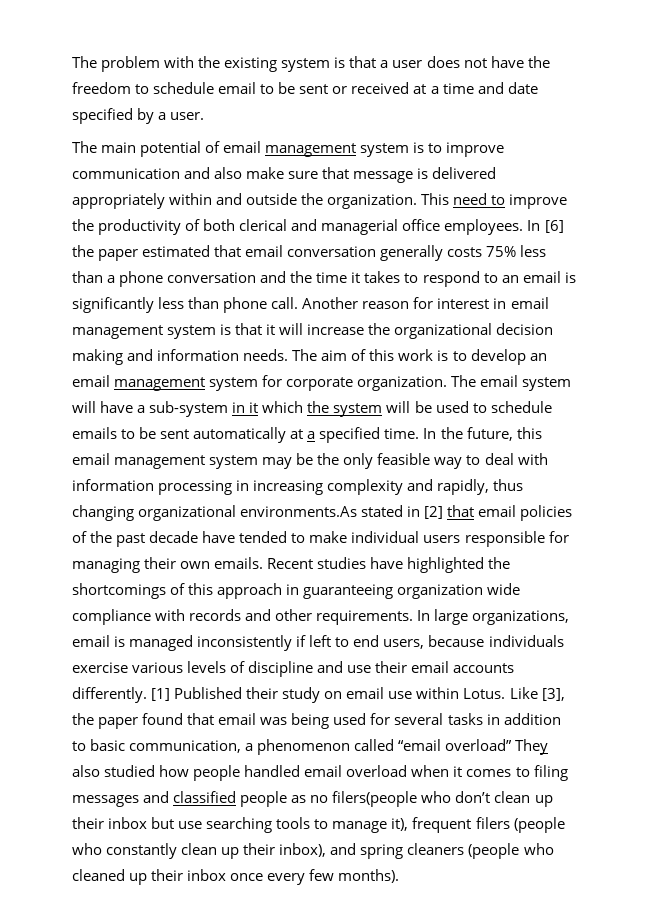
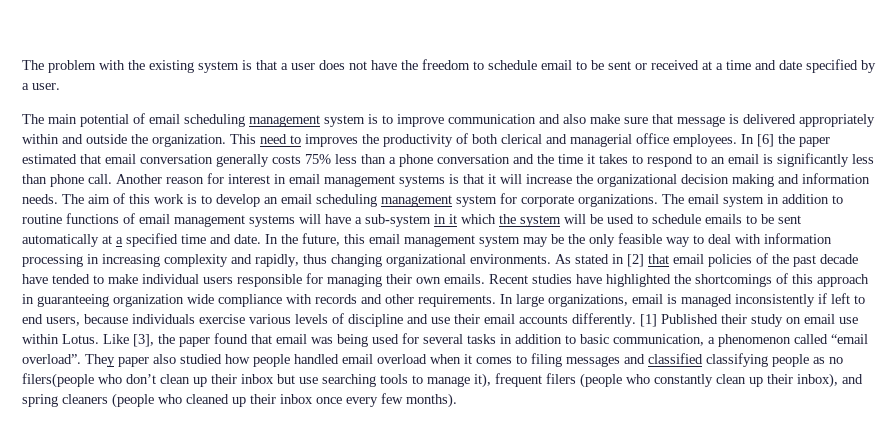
(262, 147) none -> [184,114,245,127] scheduling
[509,194,568,209] improve -> [305,134,358,147] improves
[167,325,217,339] system -> [399,175,445,187] systems
(110, 381) none -> [316,194,377,207] scheduling
[357,376,448,391] organization. -> [578,194,658,207] organizations.
(572, 384) none -> [767,194,843,204] [22,213,295,227] in addition to routine functions of email management systems
[384,428,420,439] time. -> [181,234,261,244] time and date.
[240,506,358,517] environments.As -> [470,254,571,264] environments. As
[445,739,549,755] overload” They -> [22,354,149,367] overload”. They paper
(237, 797) none -> [706,353,768,367] classifying

